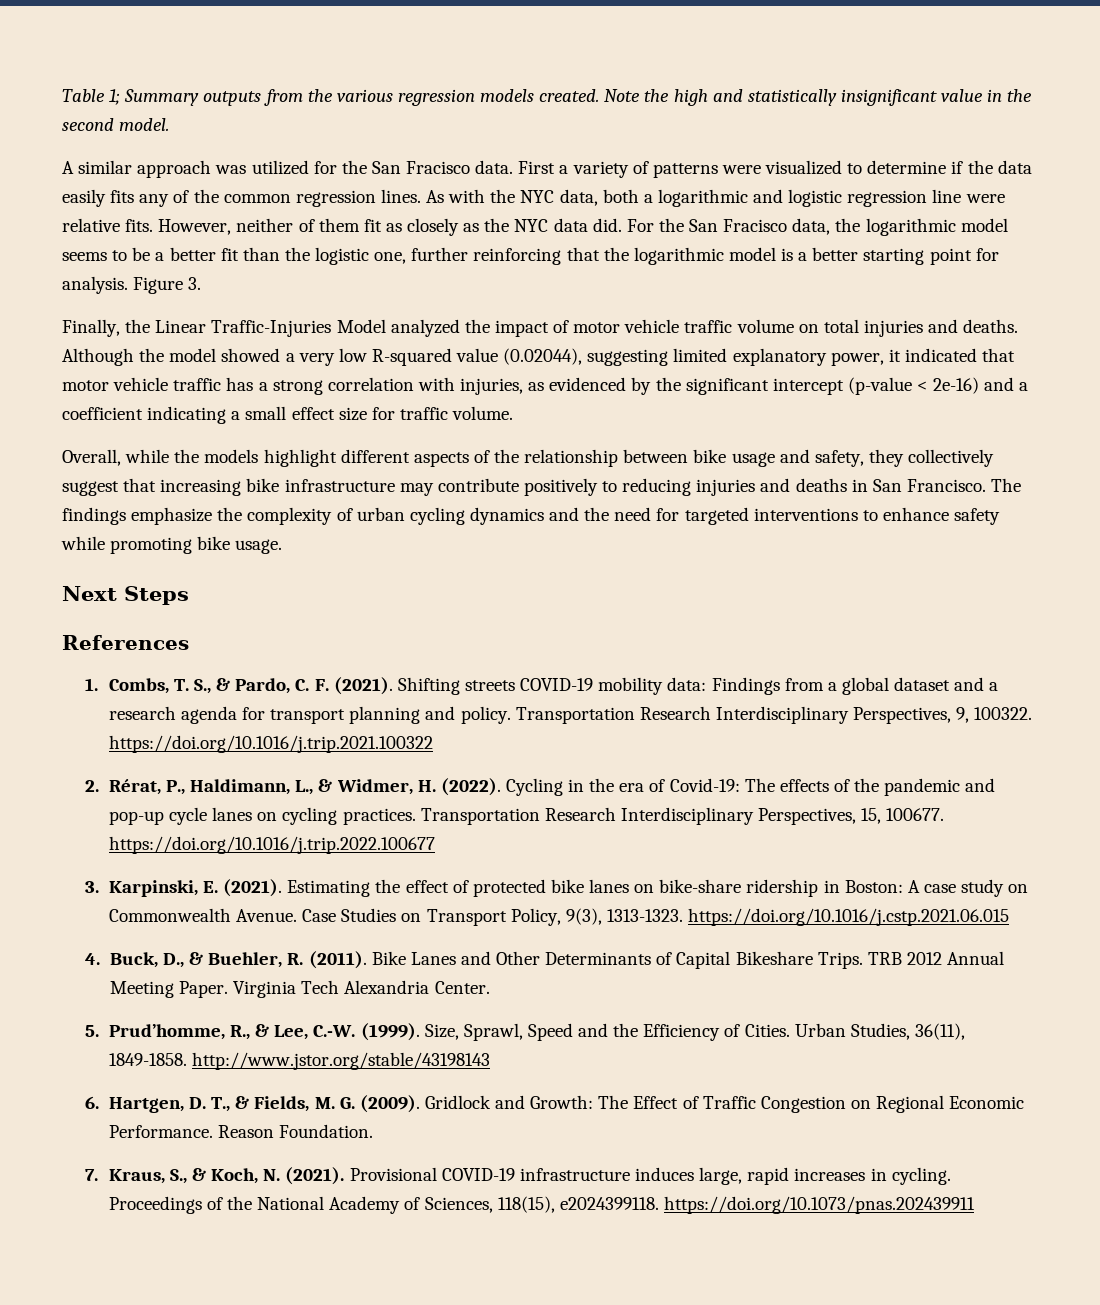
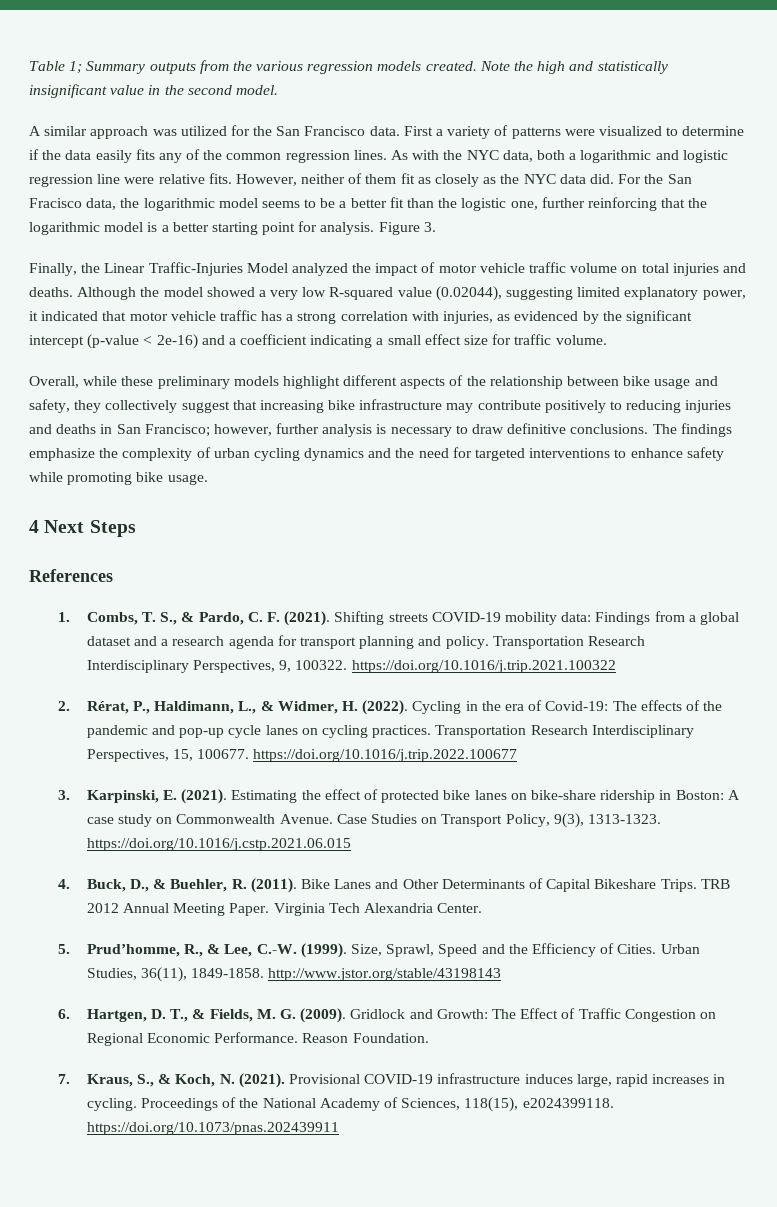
[406,161,471,174] Fracisco -> [304,126,366,136] Francisco
[174,449,200,463] the -> [121,376,230,389] these preliminary
[906,479,986,492] Francisco. -> [144,423,649,437] Francisco; however, further analysis is necessary to draw definitive conclusions.
(283, 546) none -> [29,520,39,533] 4

